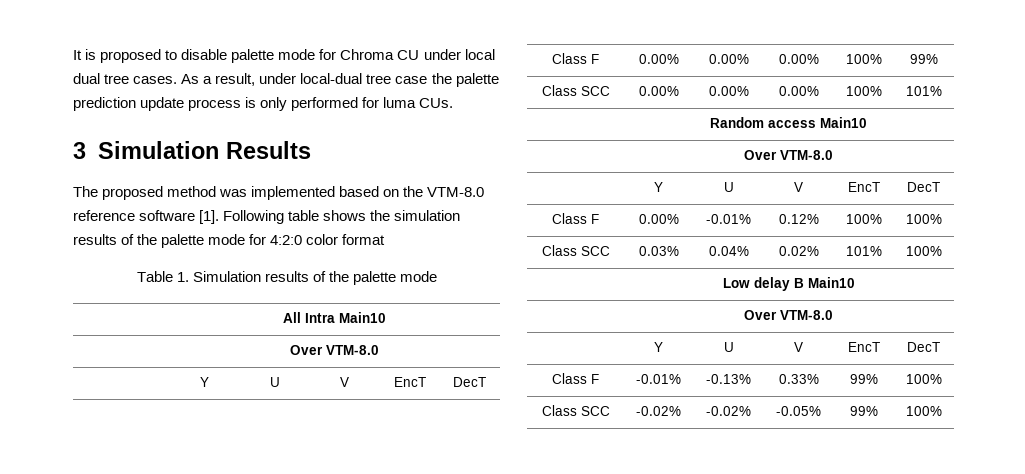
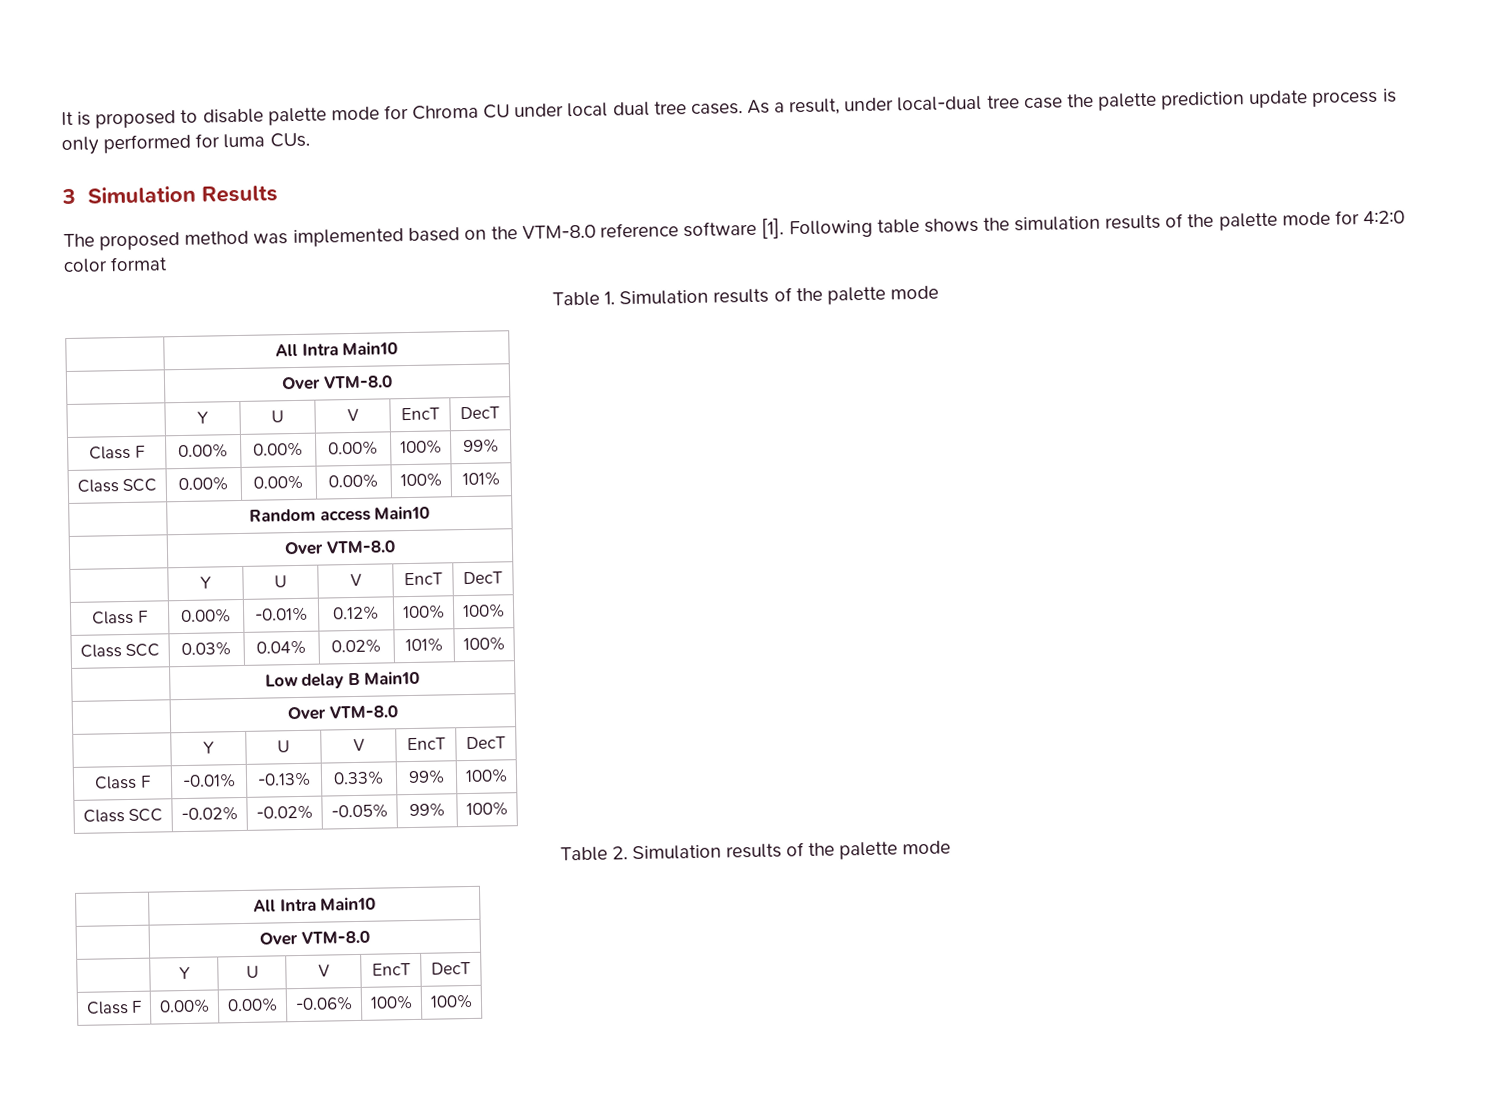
(942, 411) none -> [559,840,952,862] [252,896,377,912] [259,930,370,946] [178,966,191,980] [245,965,259,978] [317,964,330,977] [371,963,411,976] [431,961,471,975] [85,1000,143,1015] [158,998,211,1014] [226,997,279,1013] [294,996,354,1012] [369,995,414,1010] [429,993,474,1009] // Table 2. Simulation results of the palette mode // | All Intra Main10 // | Over VTM-8.0 // | Y | U | V | EncT | DecT // Class F | 0.00% | 0.00% | -0.06% | 100% | 100%

